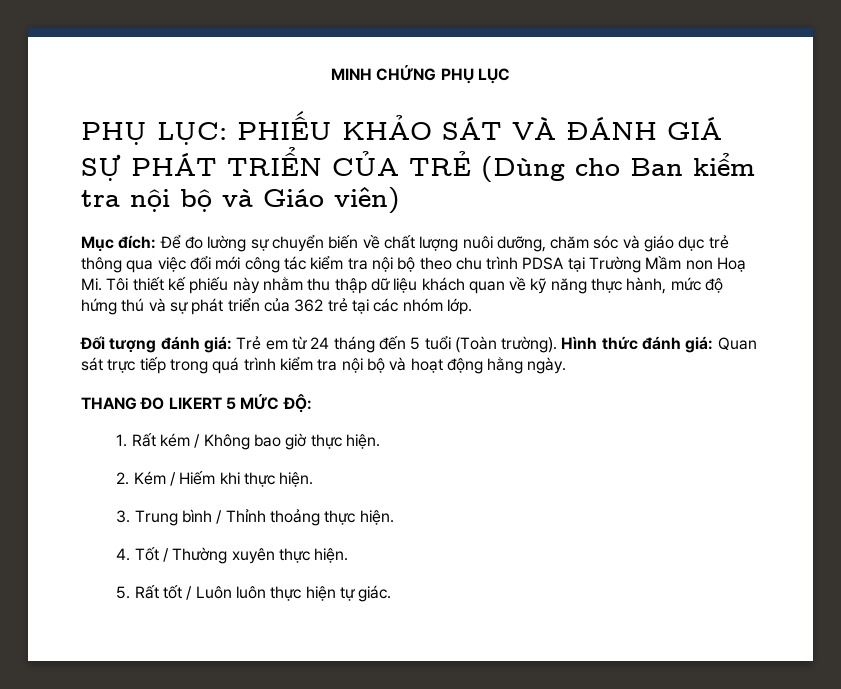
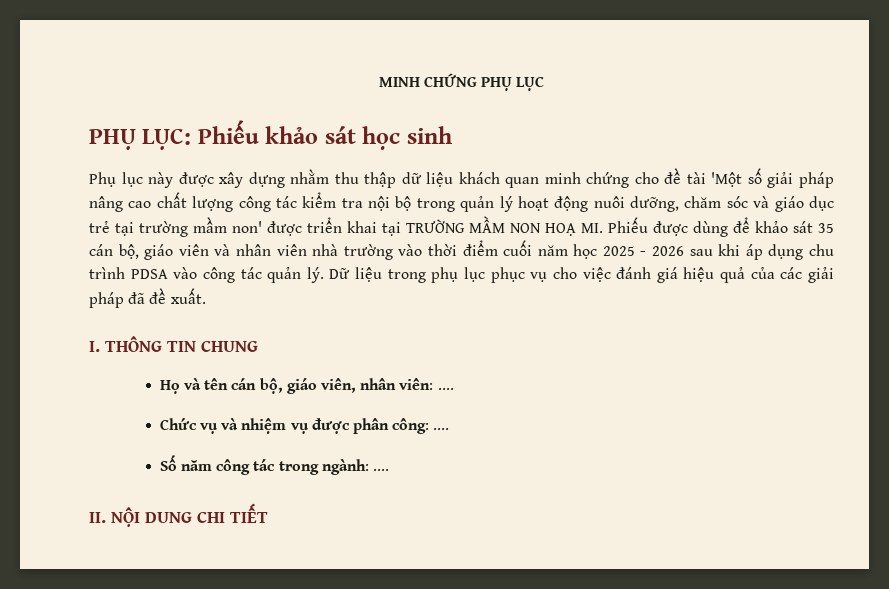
[237,111,722,140] [81,147,755,182] [81,187,400,214] [81,234,459,252] PHIẾU KHẢO SÁT VÀ ĐÁNH GIÁ SỰ PHÁT TRIỂN CỦA TRẺ (Dùng cho Ban kiểm tra nội bộ và Giáo viên) // Mục đích: Để đo lường sự chuyển biến về chất lượng -> [197,120,452,150] [89,168,834,188] [89,192,589,212] Phiếu khảo sát học sinh // Phụ lục này được xây dựng nhằm thu thập dữ liệu khách quan minh chứng cho đề tài 'Một số giải pháp nâng cao chất lượng công tác kiểm tra nội bộ trong quản lý hoạt động
[81,255,747,273] [81,277,724,294] [81,297,472,315] [80,335,757,353] [81,356,567,374] [81,394,312,413] [116,433,380,450] [116,471,314,487] [116,509,394,526] [116,547,349,564] [116,585,392,602] thông qua việc đổi mới công tác kiểm tra nội bộ theo chu trình PDSA tại Trường Mầm non Hoạ Mi. Tôi thiết kế phiếu này nhằm thu thập dữ liệu khách quan về kỹ năng thực hành, mức độ hứng thú và sự phát triển của 362 trẻ tại các nhóm lớp. // Đối tượng đánh giá: Trẻ em từ 24 tháng đến 5 tuổi (Toàn trường). Hình thức đánh giá: Quan sát trực tiếp trong quá trình kiểm tra nội bộ và hoạt động hằng ngày. // THANG ĐO LIKERT 5 MỨC ĐỘ: // 1. Rất kém / Không bao giờ thực hiện. // 2. Kém / Hiếm khi thực hiện. // 3. Trung bình / Thỉnh thoảng thực hiện. // 4. Tốt / Thường xuyên thực hiện. // 5. Rất tốt / Luôn luôn thực hiện tự giác. -> [115,216,834,237] [89,240,835,260] [89,267,834,283] [89,288,206,308] [89,336,258,352] [159,378,454,394] [159,418,450,434] [159,455,390,475] [89,503,268,527] tại trường mầm non' được triển khai tại TRƯỜNG MẦM NON HOẠ MI. Phiếu được dùng để khảo sát 35 cán bộ, giáo viên và nhân viên nhà trường vào thời điểm cuối năm học 2025 - 2026 sau khi áp dụng chu trình PDSA vào công tác quản lý. Dữ liệu trong phụ lục phục vụ cho việc đánh giá hiệu quả của các giải pháp đã đề xuất. // I. THÔNG TIN CHUNG // Họ và tên cán bộ, giáo viên, nhân viên: .... // Chức vụ và nhiệm vụ được phân công: .... // Số năm công tác trong ngành: .... // II. NỘI DUNG CHI TIẾT

